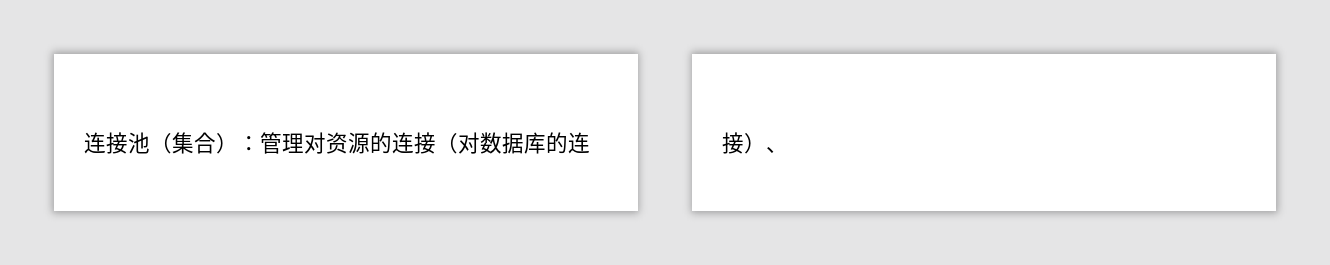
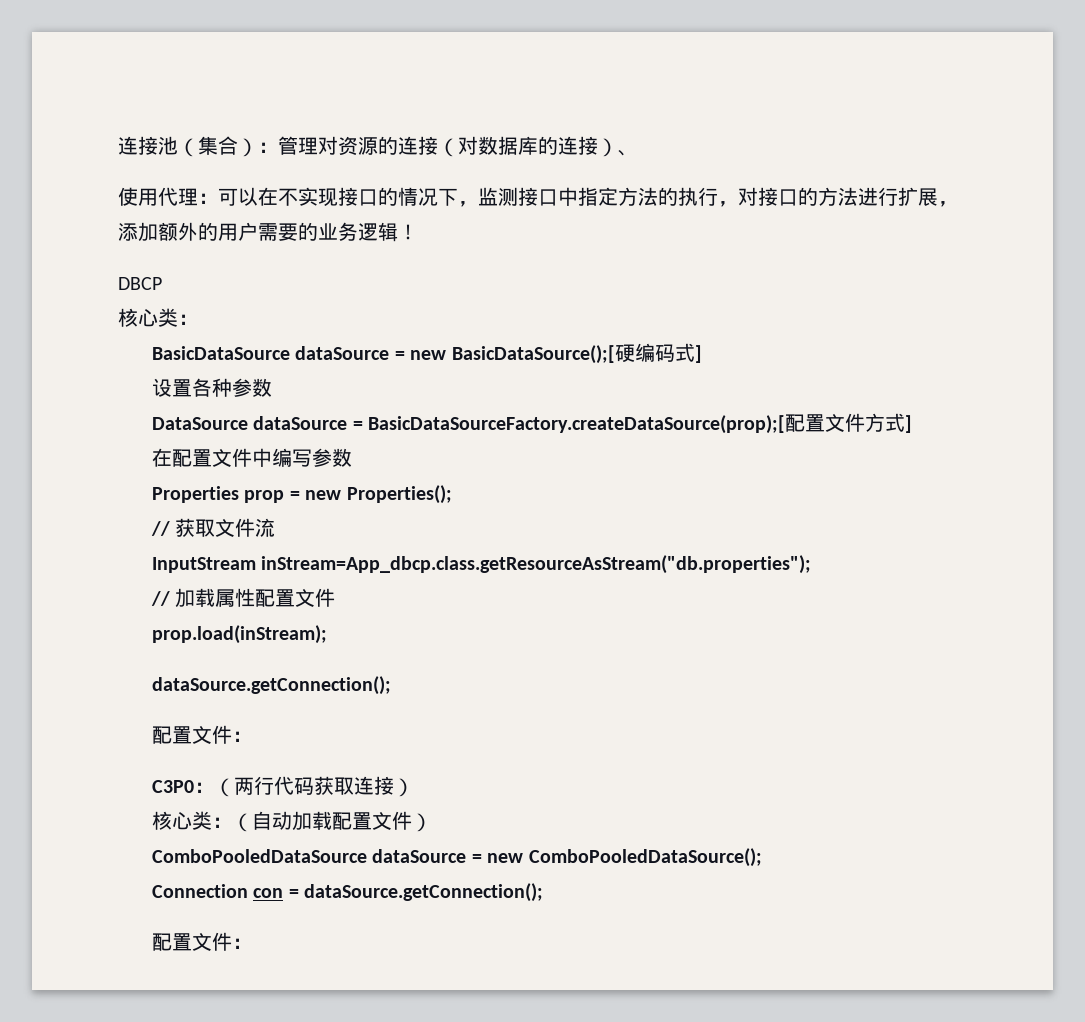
(788, 149) none -> [118,187,958,207] [118,222,418,242] [118,277,162,290] [118,308,198,327] [151,343,702,364] [151,378,272,397] [151,413,913,434] [151,448,352,467] [151,485,452,504] [150,518,276,537] [151,555,812,574] [150,588,336,608] [151,625,327,644] [151,676,391,695] [151,725,252,744] [151,776,414,797] [151,811,432,832] [151,848,762,867] [151,883,544,902] [151,932,252,951] // 使用代理：可以在不实现接口的情况下，监测接口中指定方法的执行，对接口的方法进行扩展，添加额外的用户需要的业务逻辑！ // DBCP // 核心类： // BasicDataSource dataSource = new BasicDataSource();[硬编码式] // 设置各种参数 // DataSource dataSource = BasicDataSourceFactory.createDataSource(prop);[配置文件方式] // 在配置文件中编写参数 // Properties prop = new Properties(); // // 获取文件流 // InputStream inStream=App_dbcp.class.getResourceAsStream("db.properties"); // // 加载属性配置文件 // prop.load(inStream); // dataSource.getConnection(); // 配置文件： // C3P0：（两行代码获取连接） // 核心类：（自动加载配置文件） // ComboPooledDataSource dataSource = new ComboPooledDataSource(); // Connection con = dataSource.getConnection(); // 配置文件：

